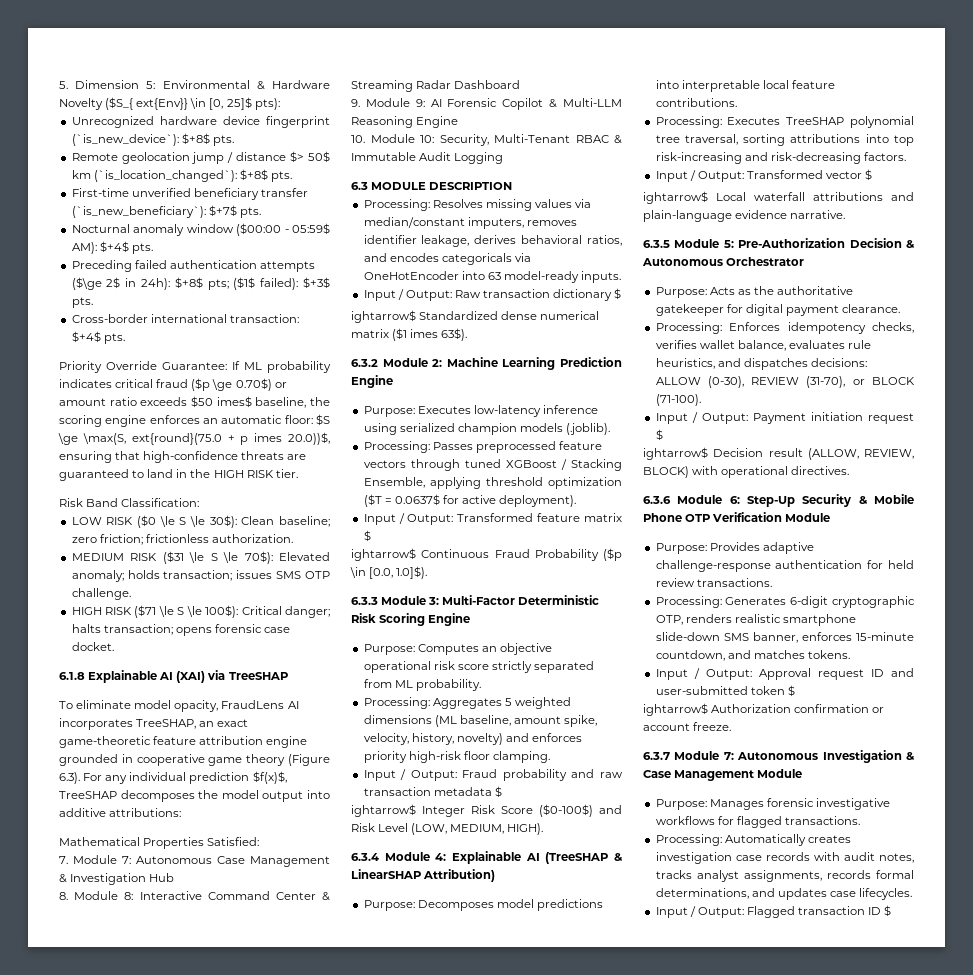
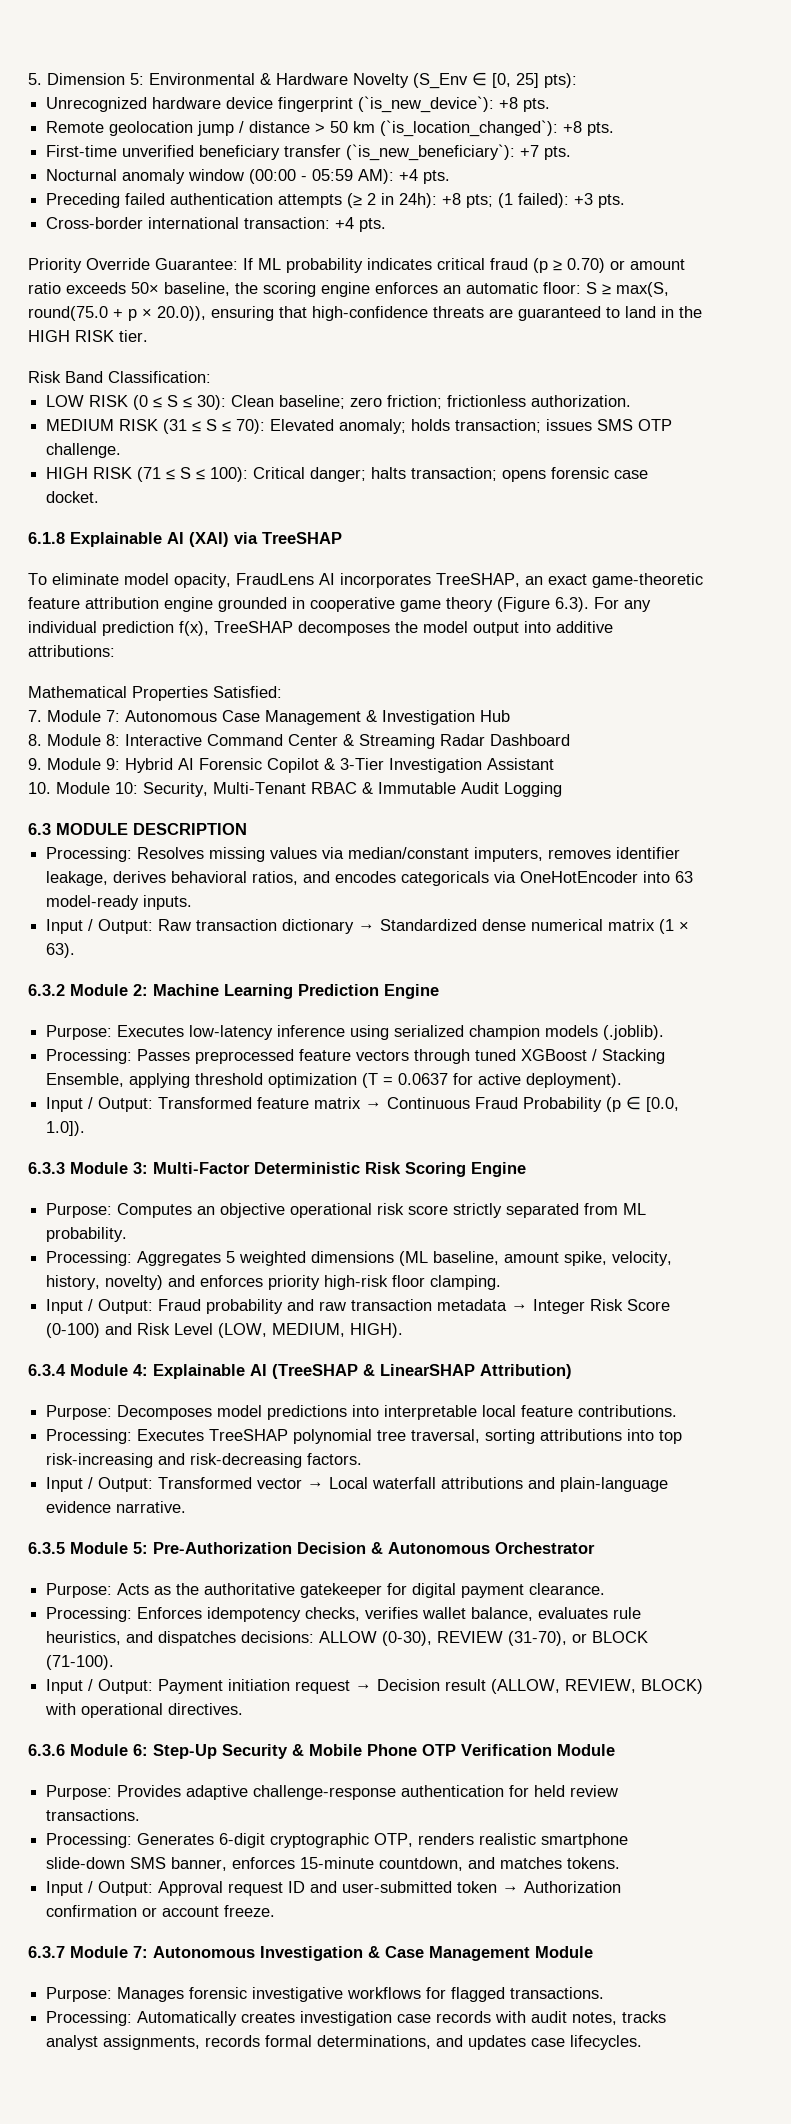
[105,97,252,110] ($S_{ ext{Env}} \in [0, 25]$ -> [413,72,539,89] (S_Env ∈ [0, 25]
[181,133,210,145] $+8$ -> [499,97,519,109] +8
[290,151,331,163] $> 50$ -> [315,121,349,133] > 50
[239,169,268,181] $+8$ -> [563,121,583,133] +8
[208,205,237,217] $+7$ -> [520,145,540,157] +7
[236,223,330,236] [71,241,129,254] ($00:00 - 05:59$ AM): $+4$ -> [249,169,419,184] (00:00 - 05:59 AM): +4
[71,277,330,290] ($\ge 2$ in 24h): $+8$ pts; ($1$ failed): $+3$ -> [347,193,594,208] (≥ 2 in 24h): +8 pts; (1 failed): +3
[71,331,101,343] $+4$ -> [335,217,355,229] +4
[191,378,272,391] ($p \ge 0.70$) -> [533,258,605,273] (p ≥ 0.70)
[191,396,252,408] $50 imes$ -> [131,282,159,294] 50×
[316,414,331,426] [58,432,330,445] $S \ge \max(S, ext{round}(75.0 + p imes 20.0))$, -> [586,282,669,297] [28,306,206,321] S ≥ max(S, round(75.0 + p × 20.0)),
[136,515,237,528] ($0 \le S \le 30$): -> [133,395,227,410] (0 ≤ S ≤ 30):
[162,551,273,564] ($31 \le S \le 70$): -> [163,419,266,434] (31 ≤ S ≤ 70):
[134,605,239,618] ($71 \le S \le 100$): -> [137,467,249,482] (71 ≤ S ≤ 100):
[252,771,287,784] $f(x)$, -> [179,621,209,636] f(x),
(425, 103) none -> [125,758,173,773] Hybrid
[563,98,622,107] [351,116,459,128] Multi-LLM Reasoning Engine -> [340,758,554,773] 3-Tier Investigation Assistant
[614,288,622,300] [351,310,416,323] $ // ightarrow$ -> [358,924,376,931] →
[392,328,468,341] ($1 imes 63$). -> [659,919,690,934] [46,943,76,958] (1 × 63).
[363,494,440,507] ($T = 0.0637$ -> [362,1073,449,1088] (T = 0.0637
[363,530,371,542] [351,548,416,561] $ // ightarrow$ -> [365,1102,383,1109] →
[603,548,622,561] [350,566,428,579] ($p \in [0.0, 1.0]$). -> [606,1096,680,1112] [46,1121,86,1136] (p ∈ [0.0, 1.0]).
[494,786,502,798] [351,804,416,817] $ // ightarrow$ -> [511,1304,529,1311] →
[539,804,593,817] ($0-100$) -> [46,1323,101,1338] (0-100)
[865,169,873,181] [643,191,708,204] $ // ightarrow$ -> [307,1482,325,1489] →
[655,429,663,441] [643,447,708,460] $ // ightarrow$ -> [355,1684,373,1691] →
[787,685,795,697] [643,703,708,716] $ // ightarrow$ -> [502,1886,520,1893] →
[655,905,892,918] // Input / Output: Flagged transaction ID $ -> (643, 2042) none

